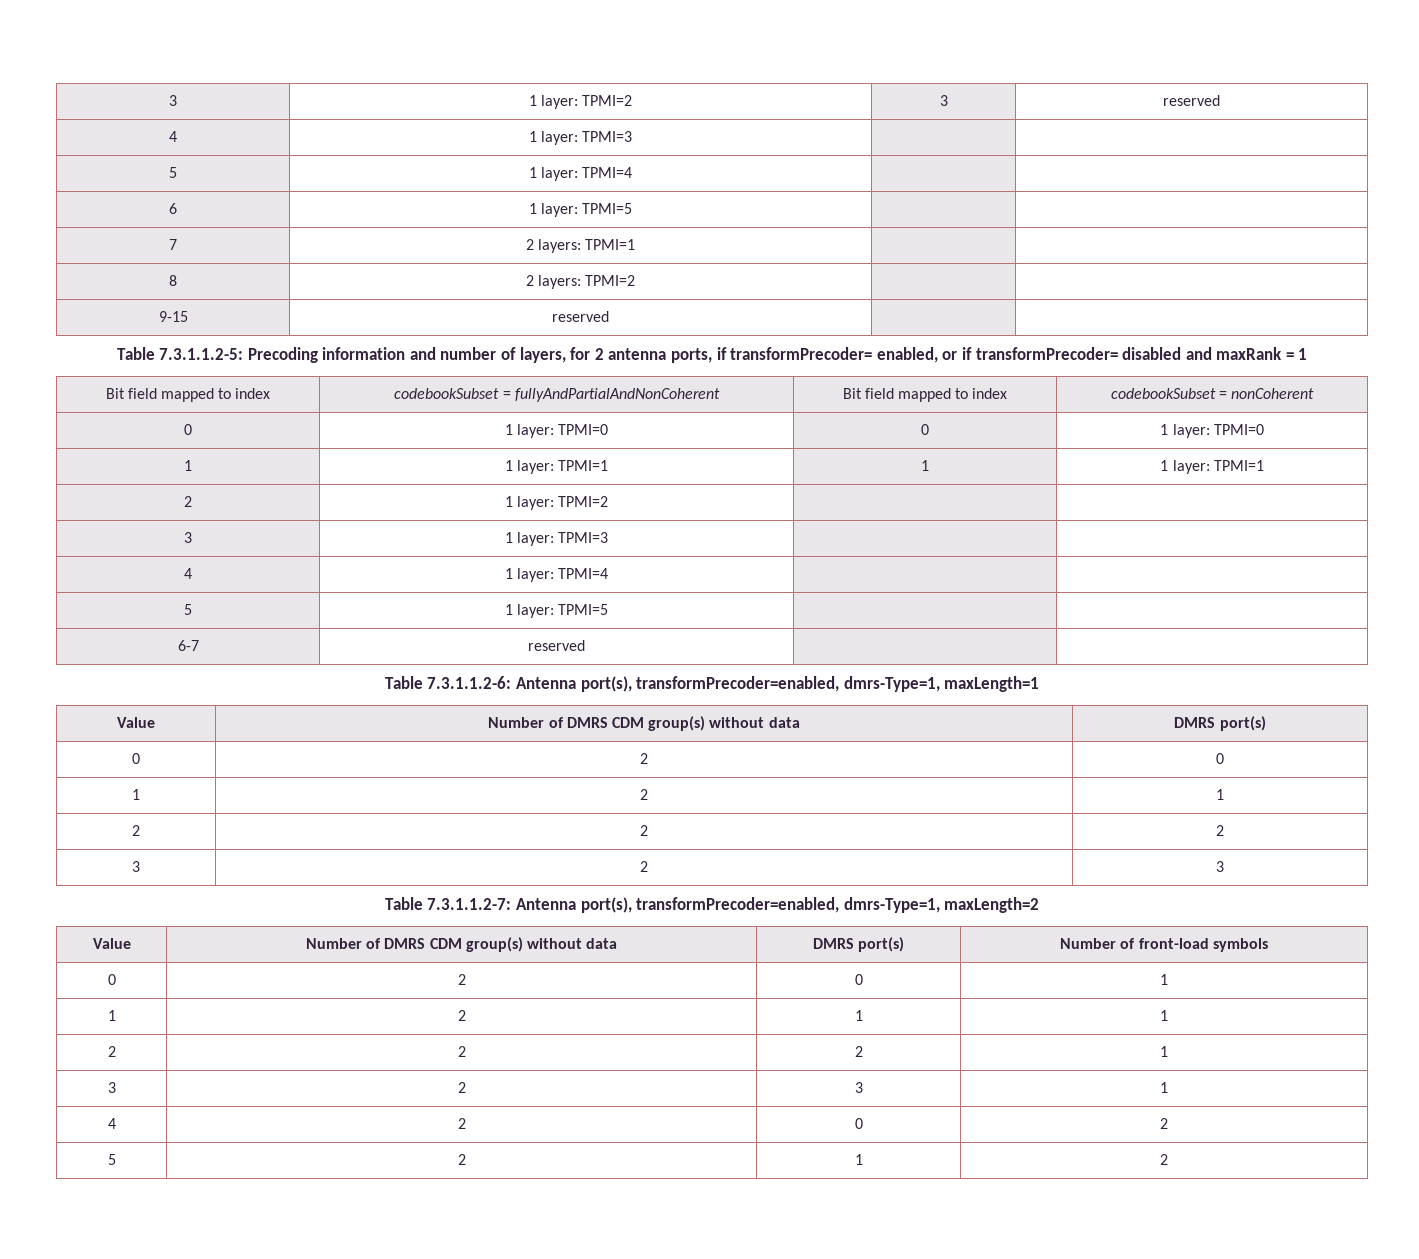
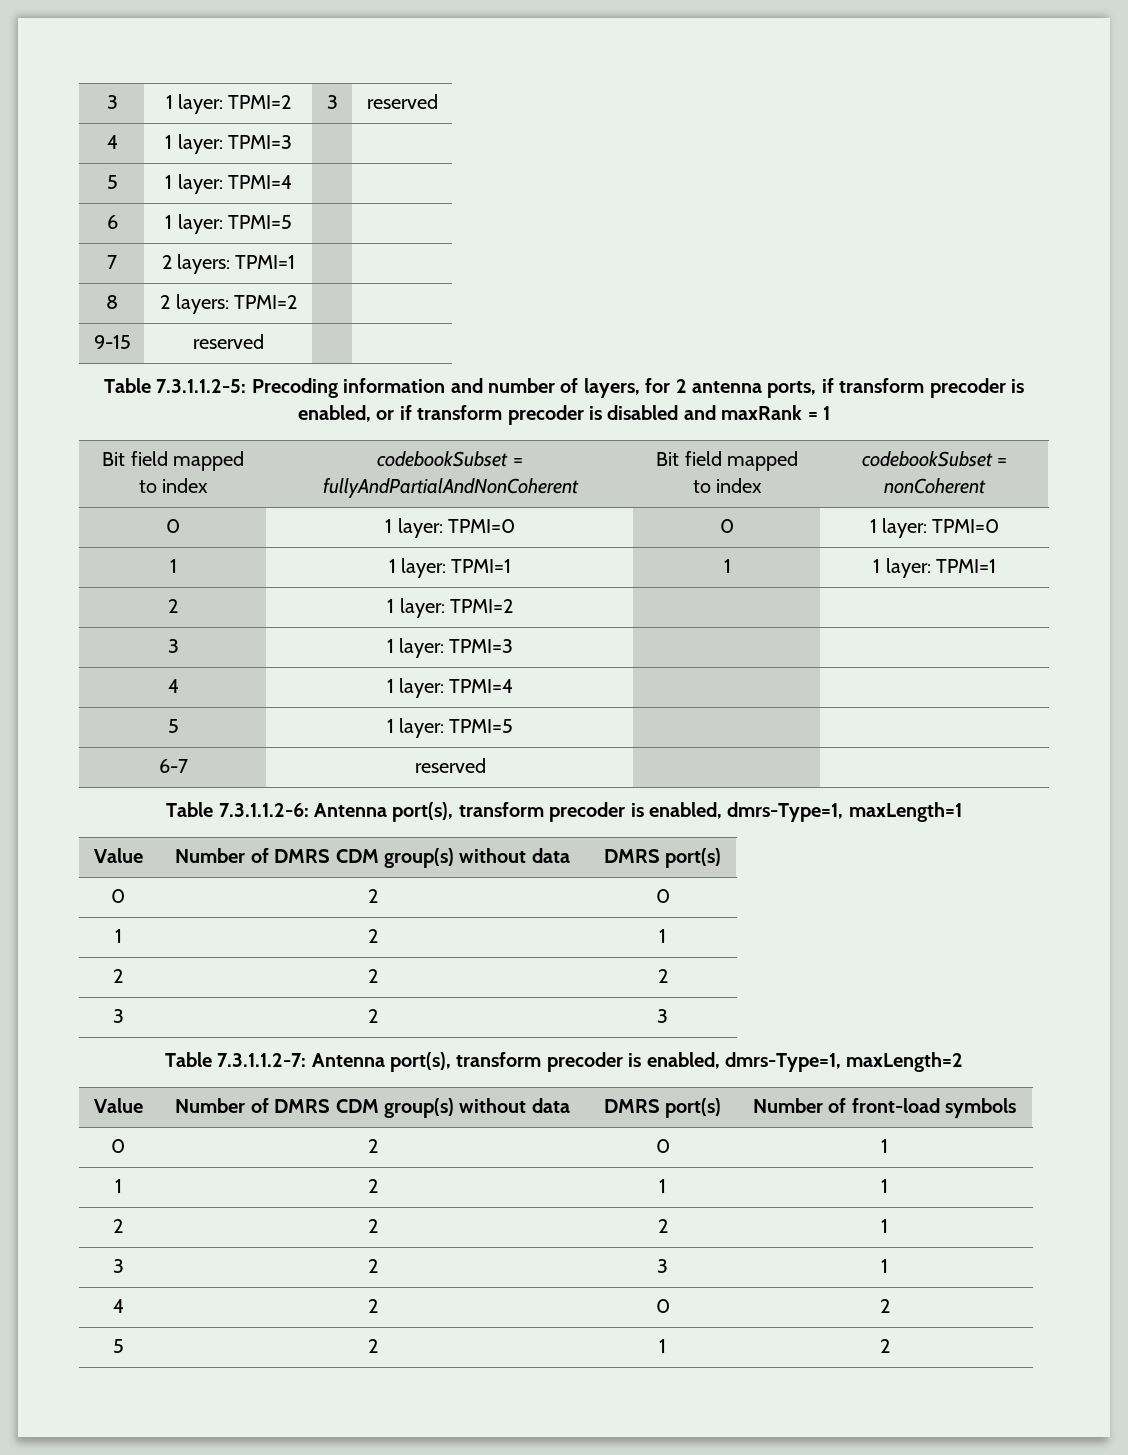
[730,347,1118,363] transformPrecoder= enabled, or if transformPrecoder= -> [839,378,1024,398] [298,405,602,425] transform precoder is enabled, or if transform precoder is
[636,676,840,692] transformPrecoder=enabled, -> [458,802,722,822] transform precoder is enabled,
[636,897,840,913] transformPrecoder=enabled, -> [456,1052,720,1072] transform precoder is enabled,

